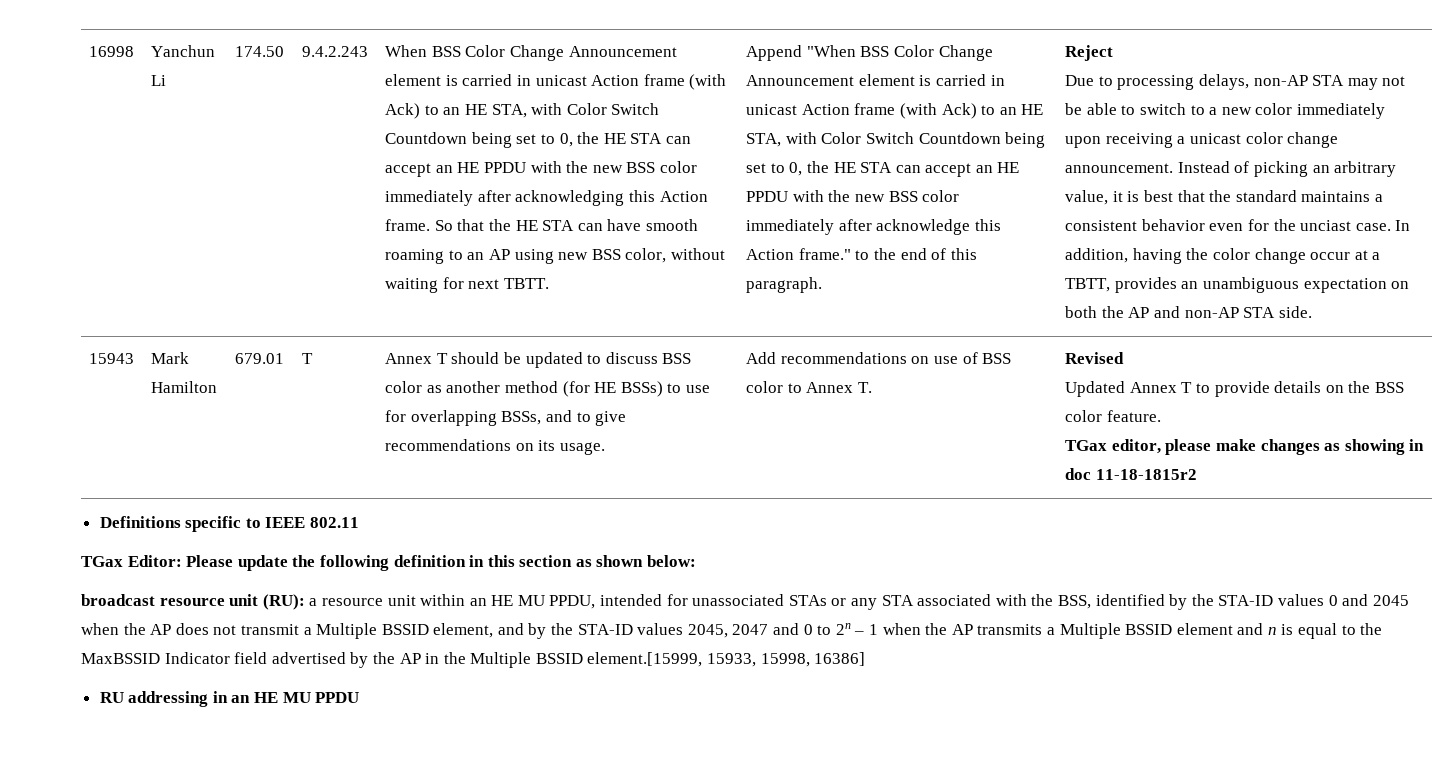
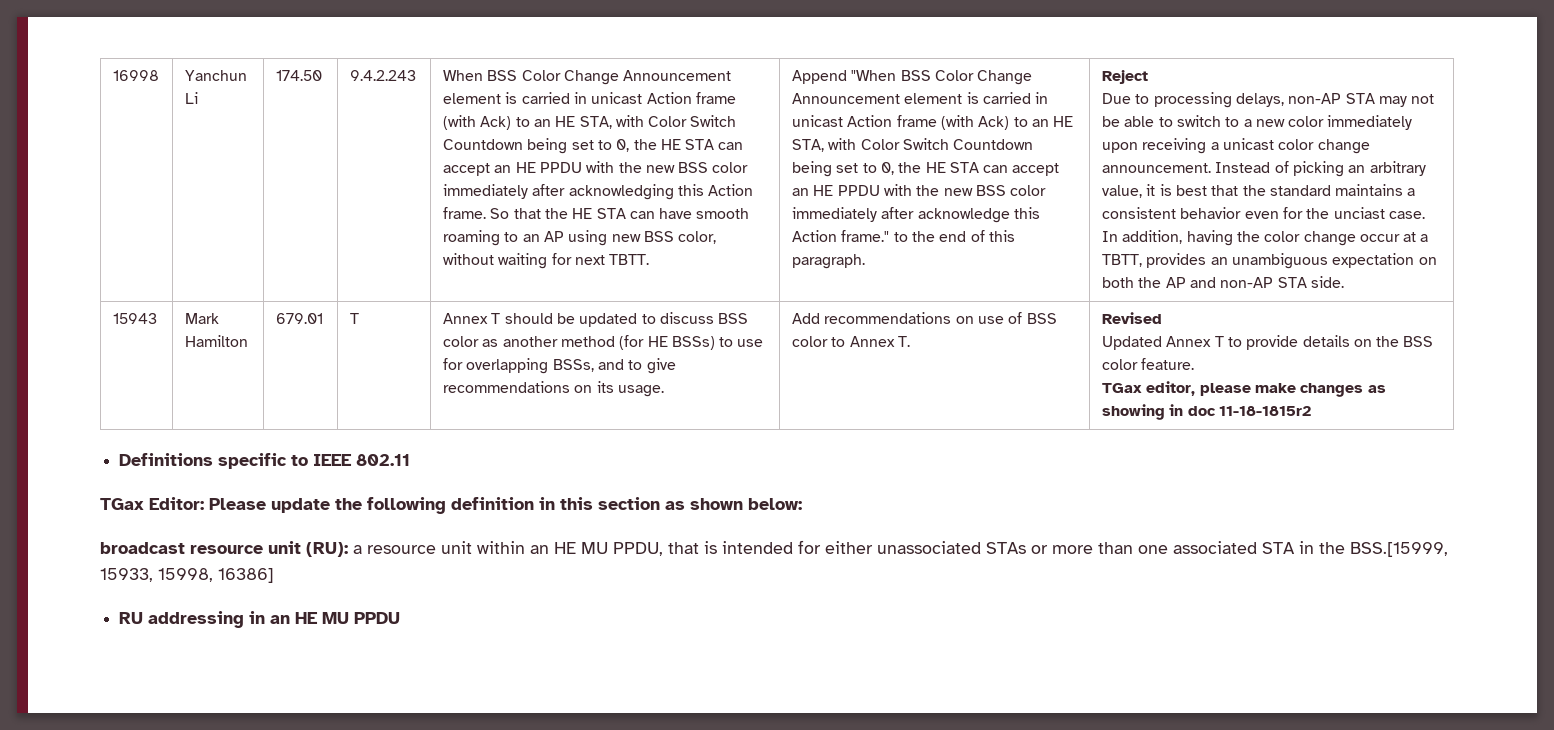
(596, 602) none -> [668,541,717,554] that is
(688, 600) none -> [825,541,873,554] either
[851,594,1409,610] [81,623,1383,639] [81,652,703,668] any STA associated with the BSS, identified by the STA-ID values 0 and 2045 when the AP does not transmit a Multiple BSSID element, and by the STA-ID values 2045, 2047 and 0 to 2n – 1 when the AP transmits a Multiple BSSID element and n is equal to the MaxBSSID Indicator field advertised by the AP in the Multiple BSSID element.[15999, -> [1052,541,1448,557] more than one associated STA in the BSS.[15999,

